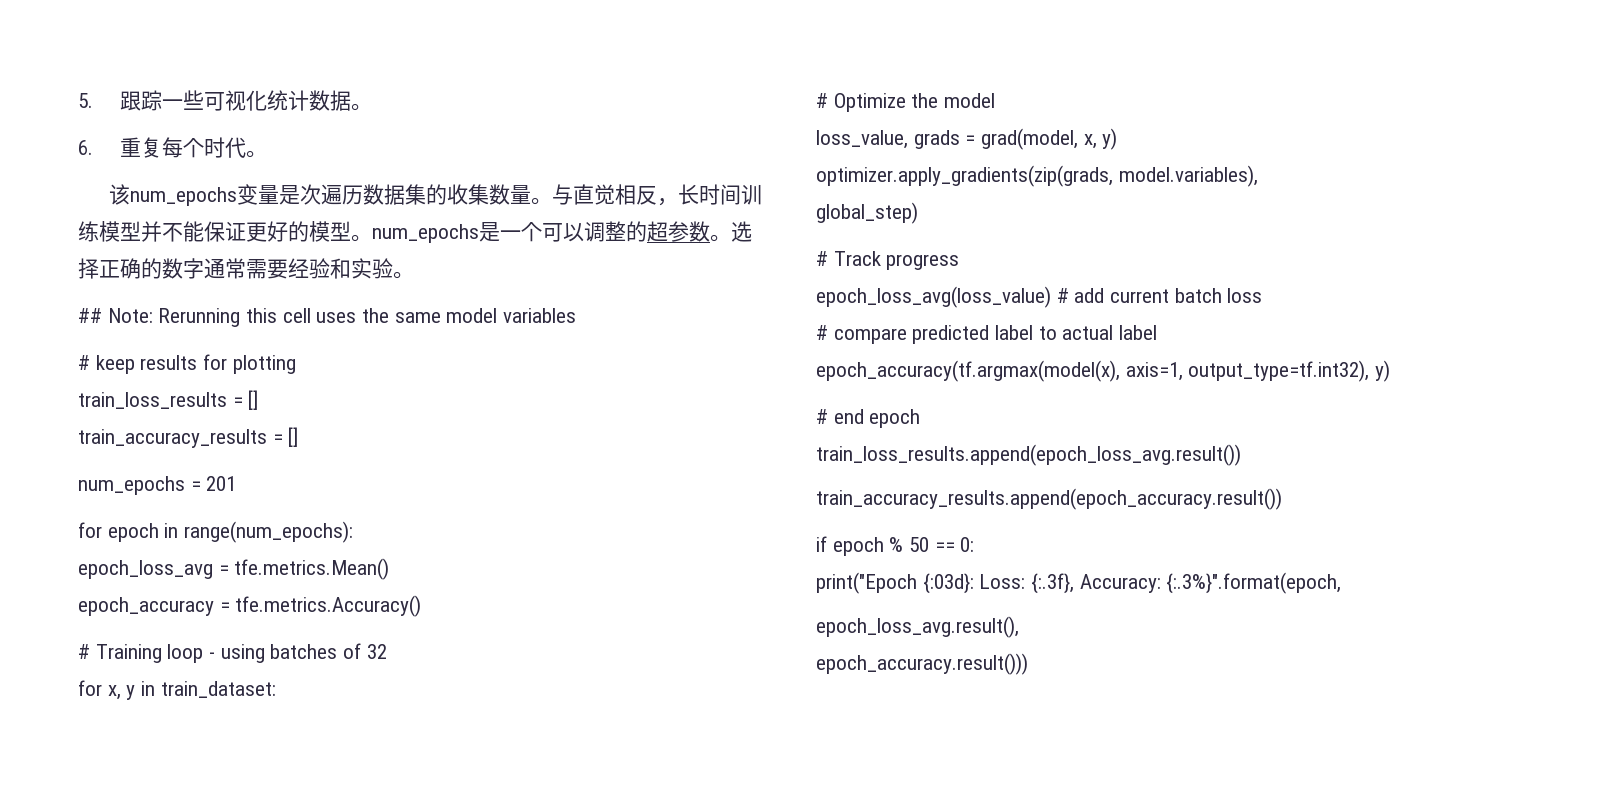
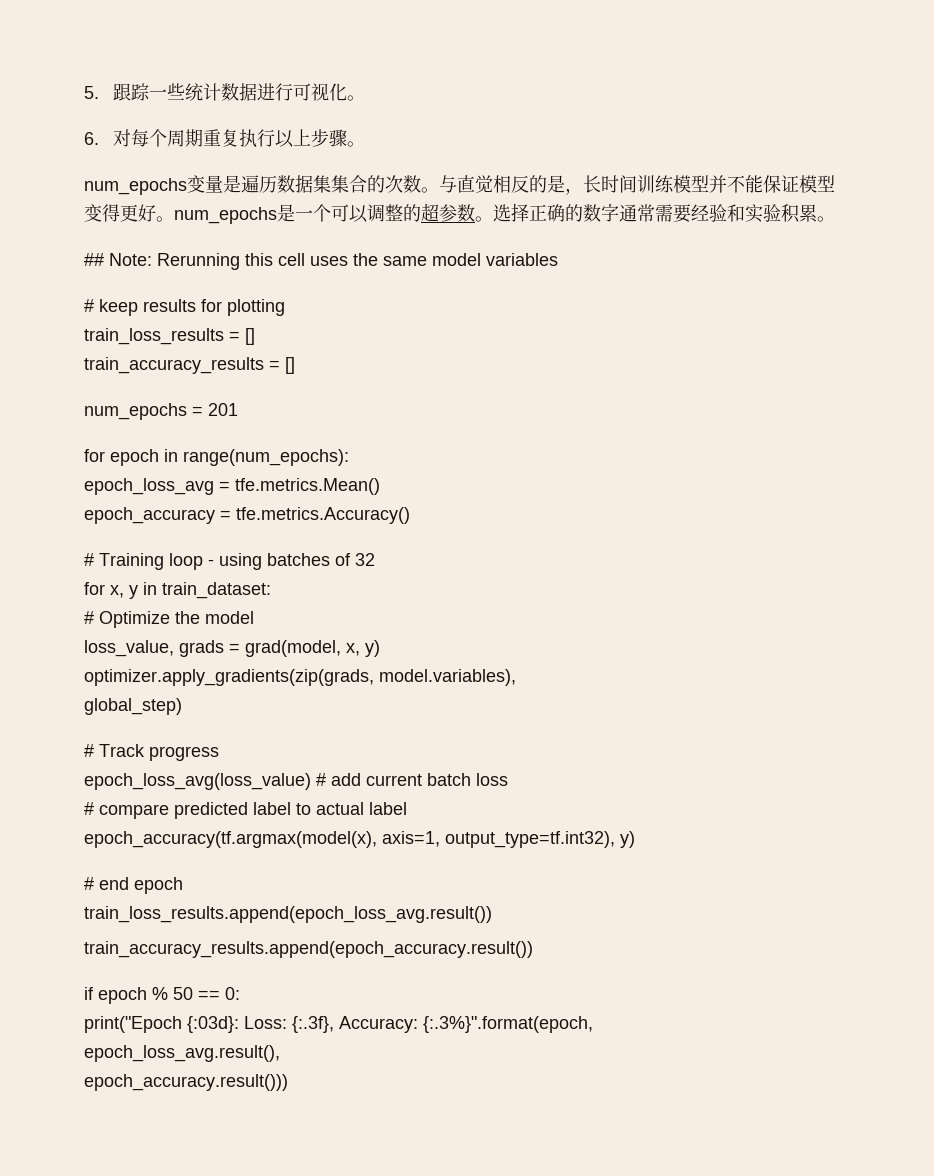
[203,90,267,111] 可视化 -> (185, 91) none
(351, 100) none -> [256,83,347,101] 进行可视化
[119,137,267,158] [109,184,131,205] 重复每个时代。 // 该 -> [112,129,365,148] 对每个周期重复执行以上步骤。 //
[300,184,322,205] 次 -> (241, 184) none
[426,184,532,205] 的收集数量 -> [331,175,421,193] 集合的次数
(658, 195) none -> [529,175,565,193] 的是
[246,221,351,242] 更好的模型 -> [799,175,835,193] [84,204,156,222] 模型变得更好
(393, 268) none -> [781,204,817,223] 积累

